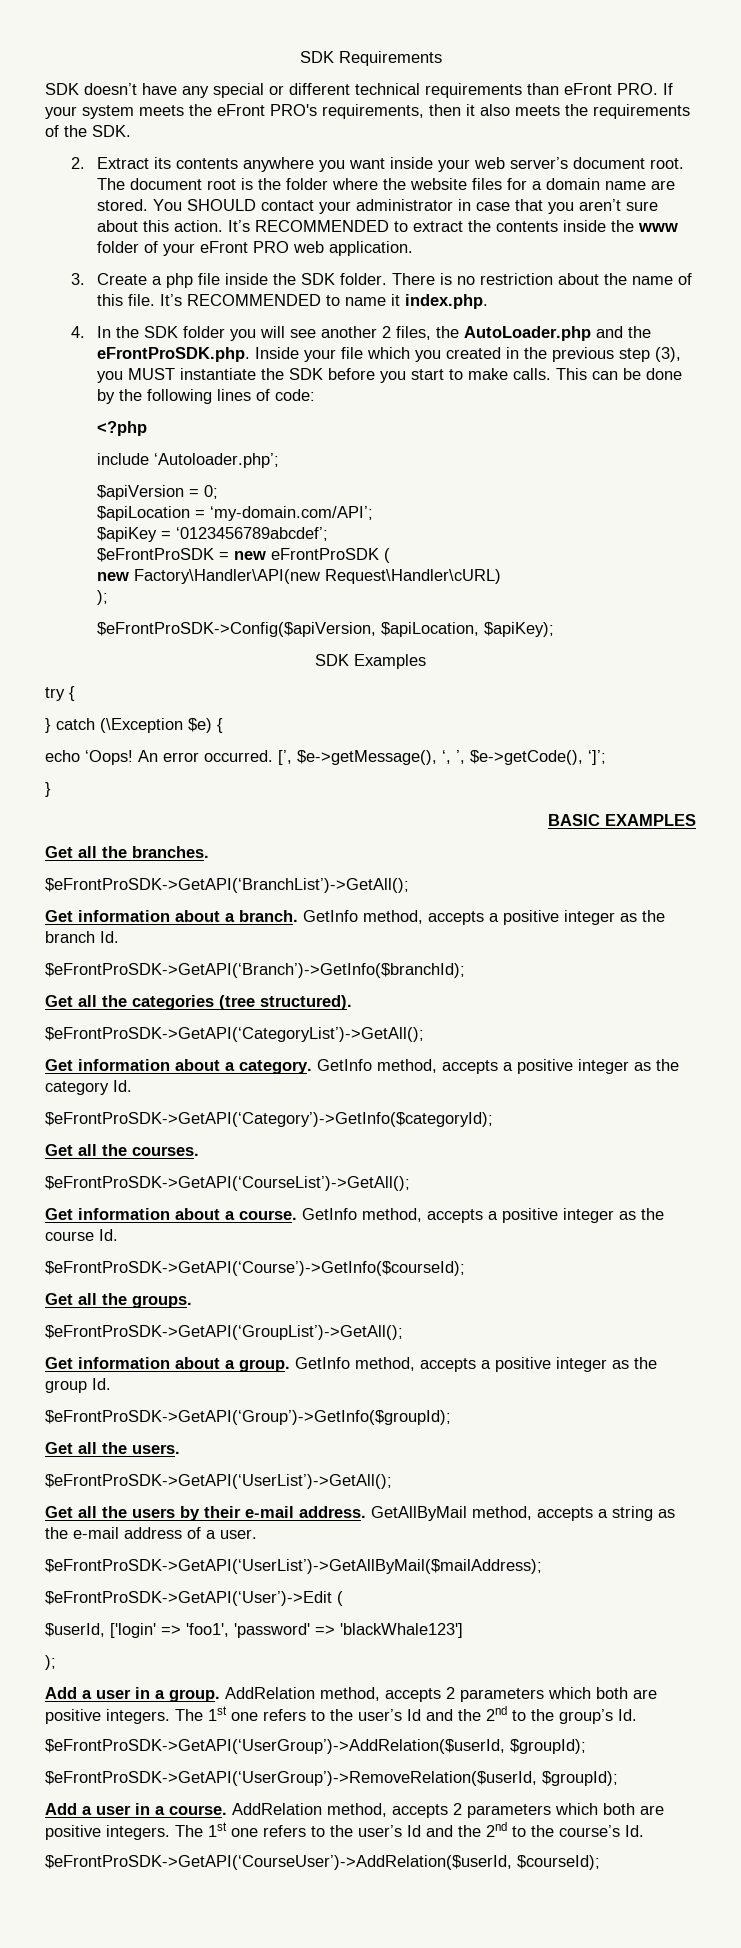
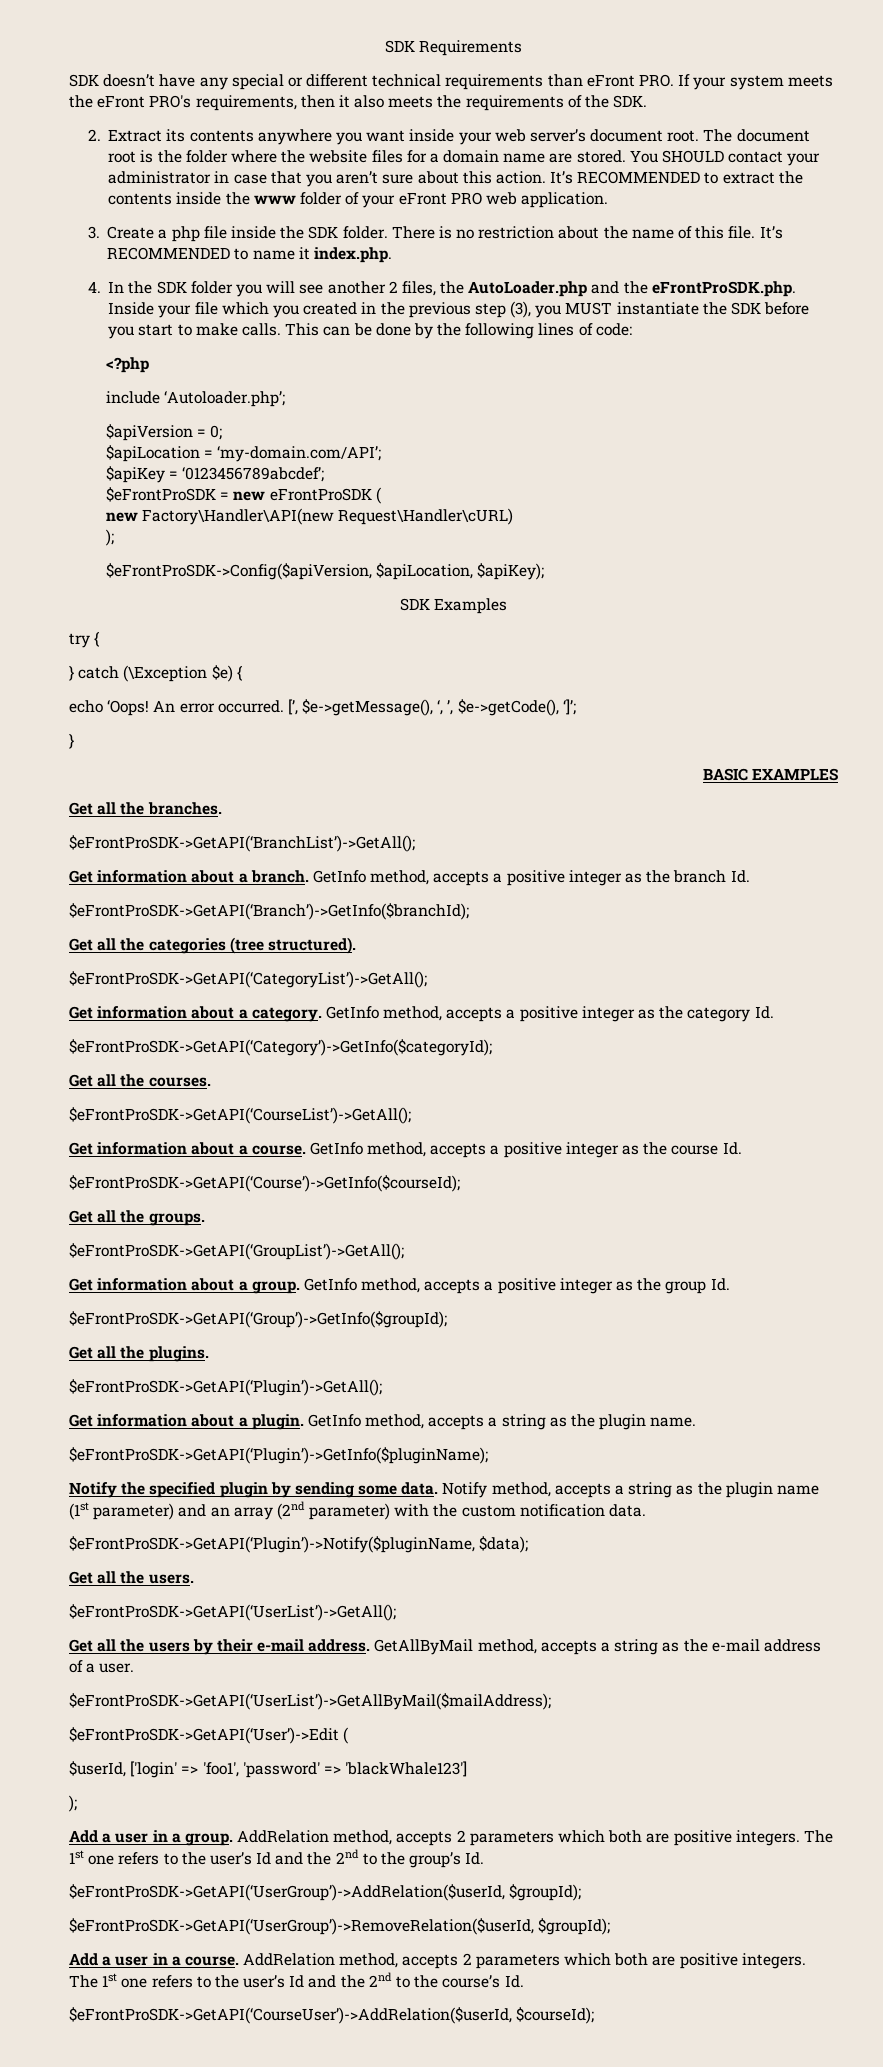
(451, 1417) none -> [69,1346,209,1362] [69,1379,382,1396] [69,1414,697,1430] [69,1447,488,1464] [69,1482,819,1498] [69,1501,647,1520] [69,1536,529,1553] // Get all the plugins. // $eFrontProSDK->GetAPI(‘Plugin’)->GetAll(); // Get information about a plugin. GetInfo method, accepts a string as the plugin name. // $eFrontProSDK->GetAPI(‘Plugin’)->GetInfo($pluginName); // Notify the specified plugin by sending some data. Notify method, accepts a string as the plugin name (1st parameter) and an array (2nd parameter) with the custom notification data. // $eFrontProSDK->GetAPI(‘Plugin’)->Notify($pluginName, $data);

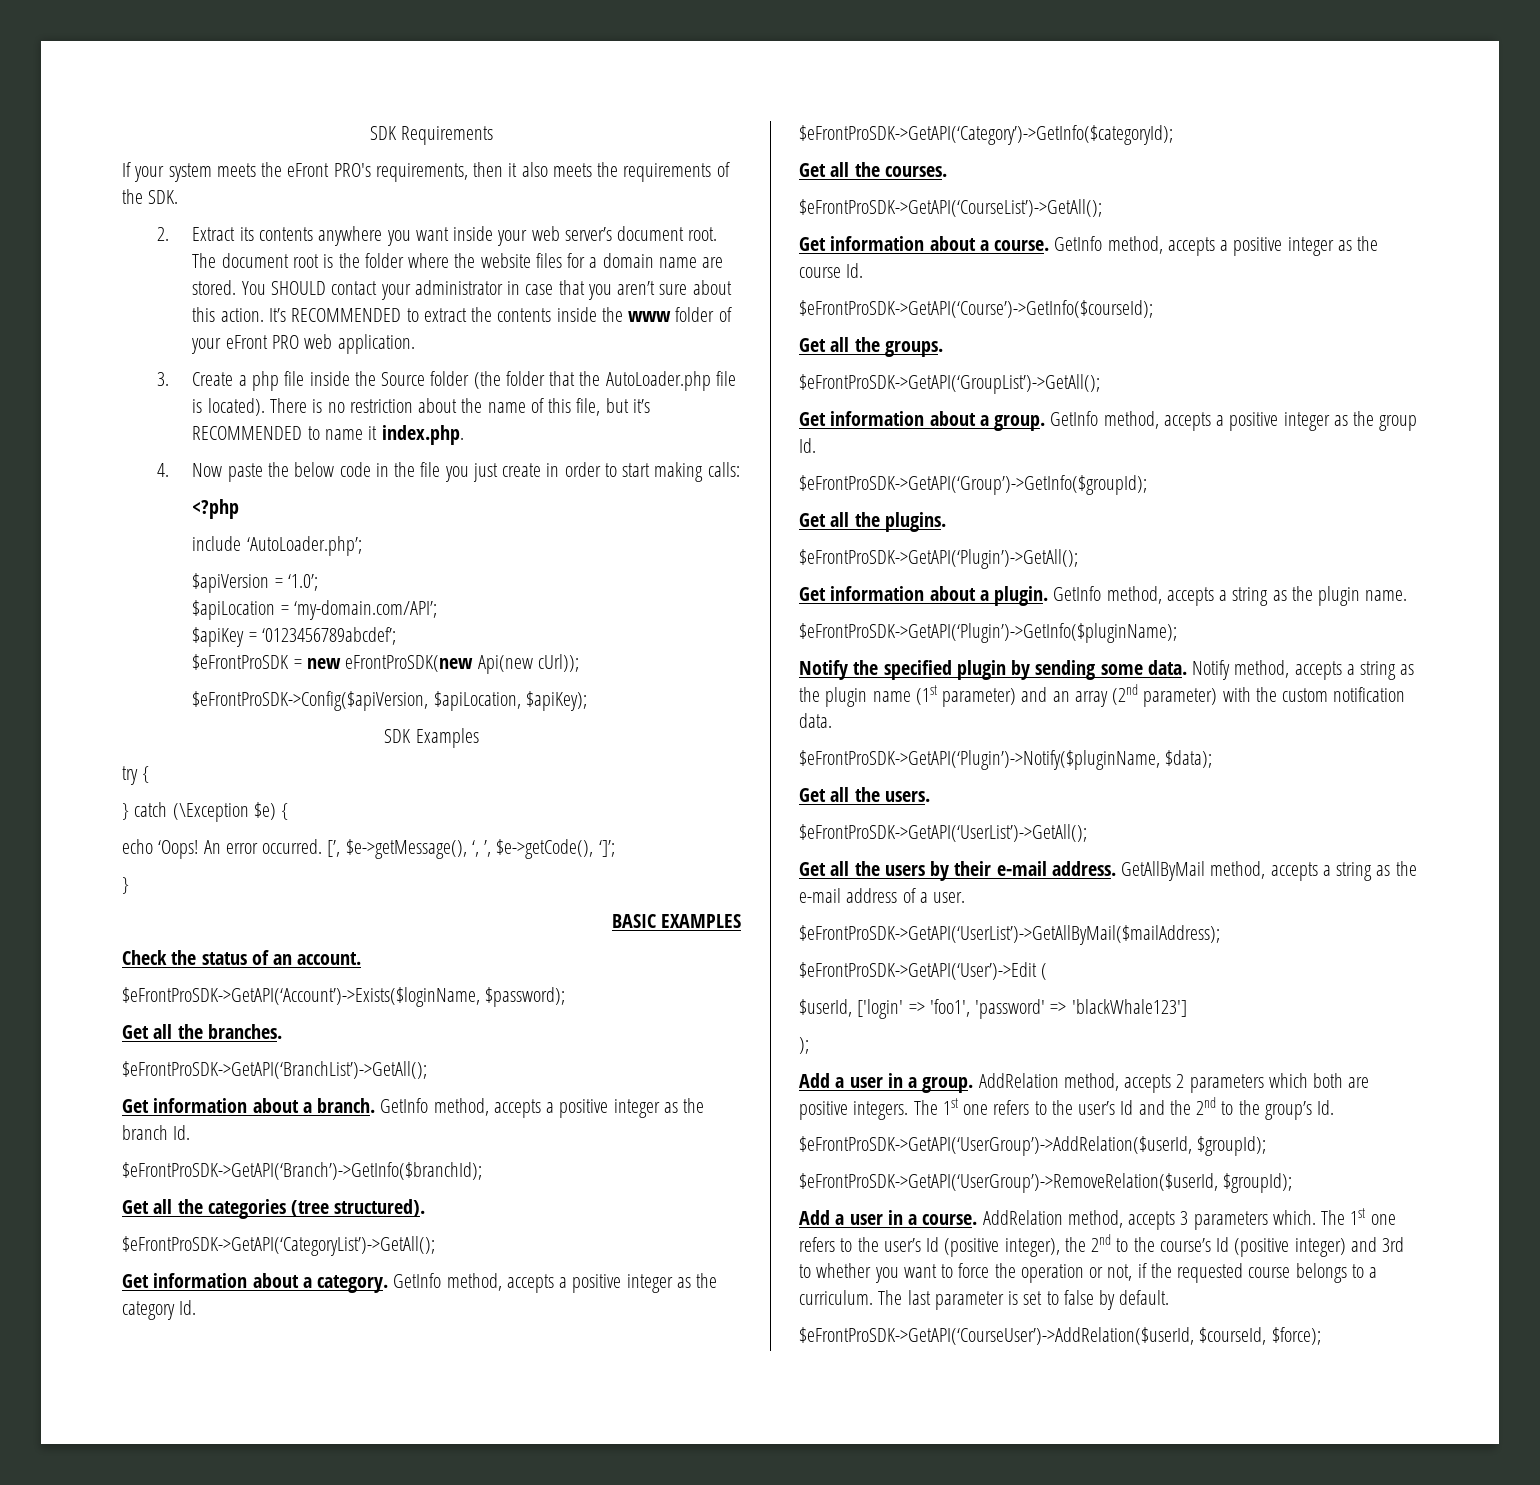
[69,74,675,90] SDK doesn’t have any special or different technical requirements than eFront PRO. -> (494, 135) none
[308,226,388,239] SDK folder. -> [381,371,736,391] [192,398,265,416] Source folder (the folder that the AutoLoader.php file is located).
[728,226,783,239] file. It’s -> [576,398,650,416] file, but it’s
[108,281,796,297] [108,301,810,318] [108,323,632,339] In the SDK folder you will see another 2 files, the AutoLoader.php and the eFrontProSDK.php. Inside your file which you created in the previous step (3), you MUST instantiate the SDK before you start to make calls. This can be done by the following lines of code: -> [192,462,740,482] Now paste the below code in the file you just create in order to start making calls:
[164,391,286,407] ‘Autoloader.php’; -> [246,536,362,556] ‘AutoLoader.php’;
[210,425,223,440] 0; -> [288,574,319,591] ‘1.0’;
[269,487,381,504] [106,508,514,525] [106,529,115,546] eFrontProSDK ( // new Factory\Handler\API(new Request\Handler\cURL) // ); -> [345,654,579,674] eFrontProSDK(new Api(new cUrl));
(838, 774) none -> [122,950,362,965] [122,987,566,1007] // Check the status of an account. // $eFrontProSDK->GetAPI(‘Account’)->Exists($loginName, $password);
[462,1953,806,1969] [69,1973,337,1988] 2 parameters which both are positive integers. The 1st one refers to the user’s Id and -> [1180,1208,1396,1230] [799,1237,1060,1257] 3 parameters which. The 1st one refers to the user’s Id (positive integer),
[504,1975,524,1988] Id. -> [1216,1237,1405,1257] [799,1263,1378,1283] [799,1290,1170,1310] Id (positive integer) and 3rd to whether you want to force the operation or not, if the requested course belongs to a curriculum. The last parameter is set to false by default.
[516,2007,595,2024] $courseId); -> [1199,1327,1321,1345] $courseId, $force);

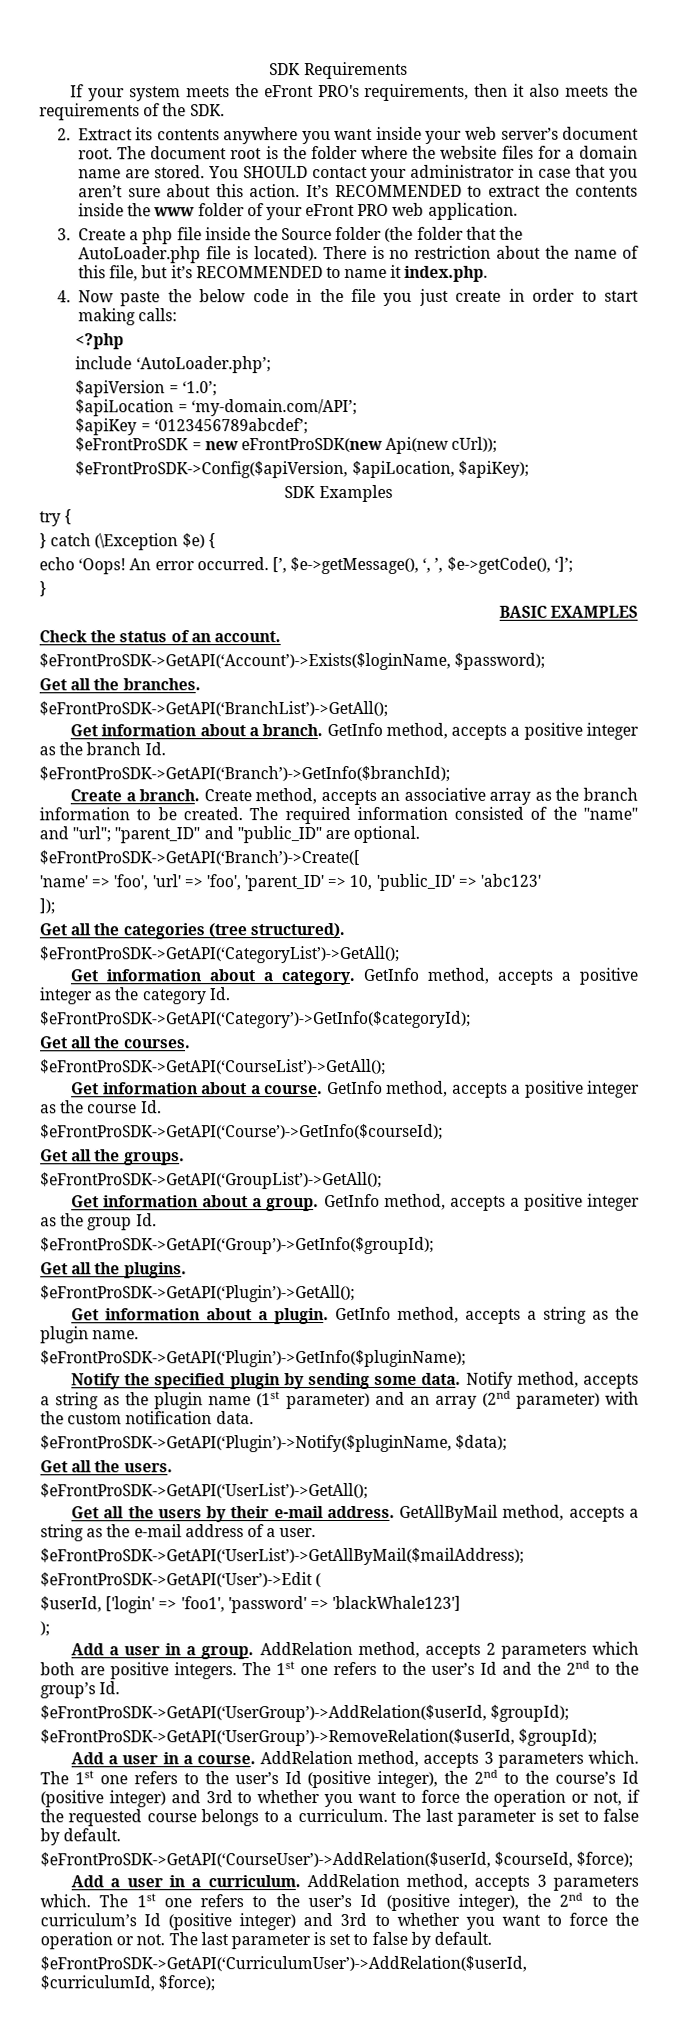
(482, 1171) none -> [70,787,639,806] [39,806,638,825] [39,825,421,844] [39,849,360,866] [39,873,542,892] [39,898,55,915] // Create a branch. Create method, accepts an associative array as the branch information to be created. The required information consisted of the "name" and "url"; "parent_ID" and "public_ID" are optional. // $eFrontProSDK->GetAPI(‘Branch’)->Create([ // 'name' => 'foo', 'url' => 'foo', 'parent_ID' => 10, 'public_ID' => 'abc123' // ]);
(1321, 1336) none -> [71,1873,640,1891] [40,1892,639,1911] [40,1912,639,1931] [40,1931,493,1950] [40,1955,527,1973] [40,1975,216,1992] // Add a user in a curriculum. AddRelation method, accepts 3 parameters which. The 1st one refers to the user’s Id (positive integer), the 2nd to the curriculum’s Id (positive integer) and 3rd to whether you want to force the operation or not. The last parameter is set to false by default. // $eFrontProSDK->GetAPI(‘CurriculumUser’)->AddRelation($userId, $curriculumId, $force);

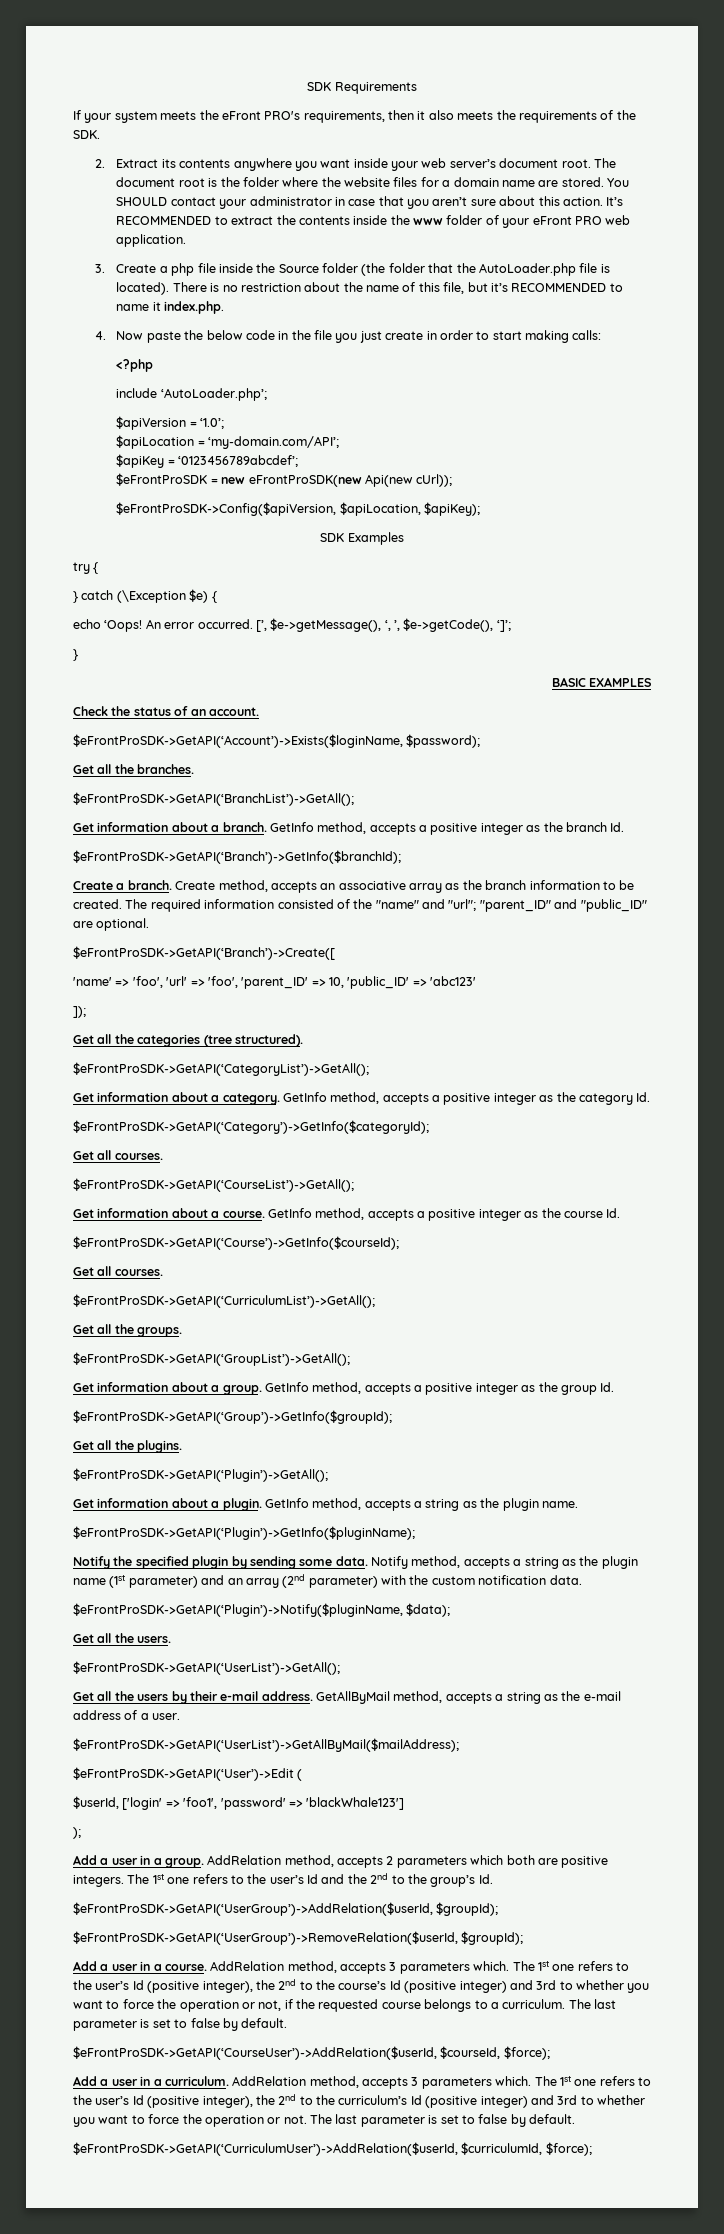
[94,1036,121,1049] the -> (112, 1155) none
(443, 1132) none -> [73,1266,163,1276] [73,1294,375,1308] // Get all courses. // $eFrontProSDK->GetAPI(‘CurriculumList’)->GetAll();

